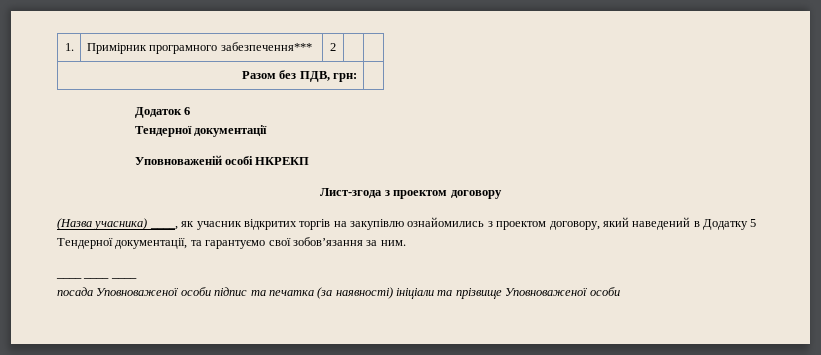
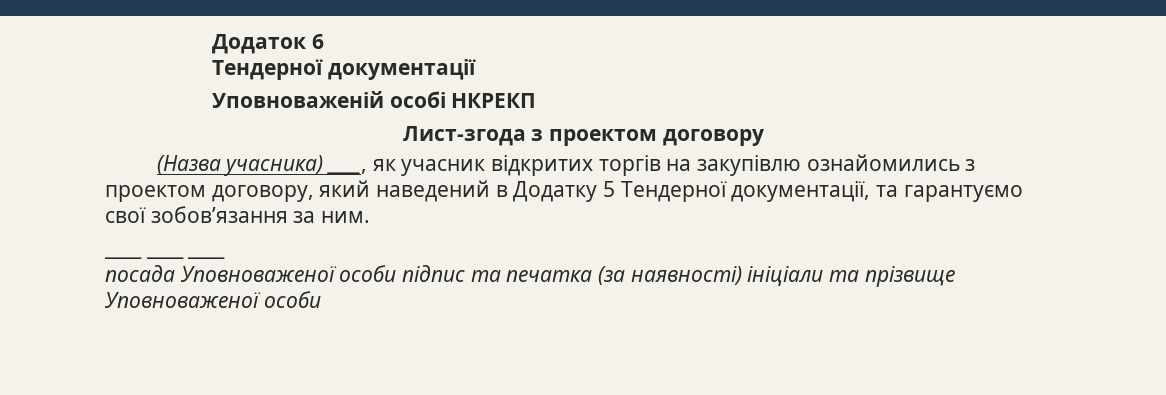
[64,43,74,51] [86,42,312,54] [330,43,336,51] [241,70,358,82] 1. | Примірник програмного забезпечення*** | 2 | | // Разом без ПДВ, грн: | // -> (211, 44) none

